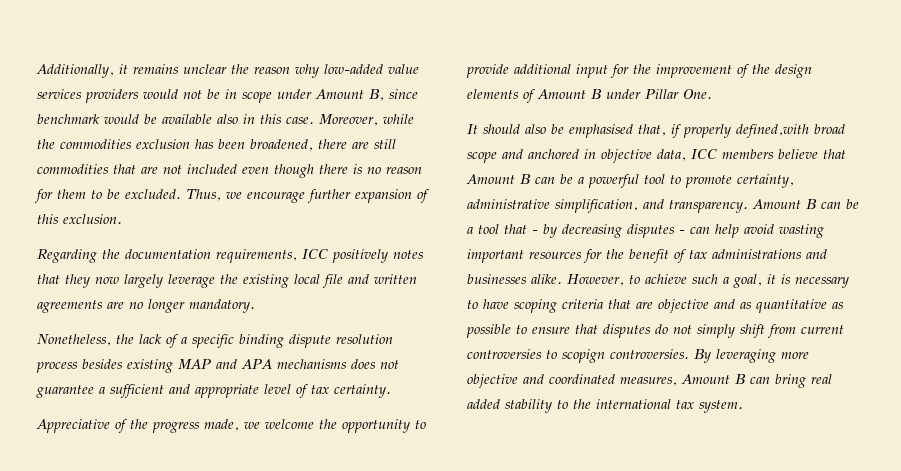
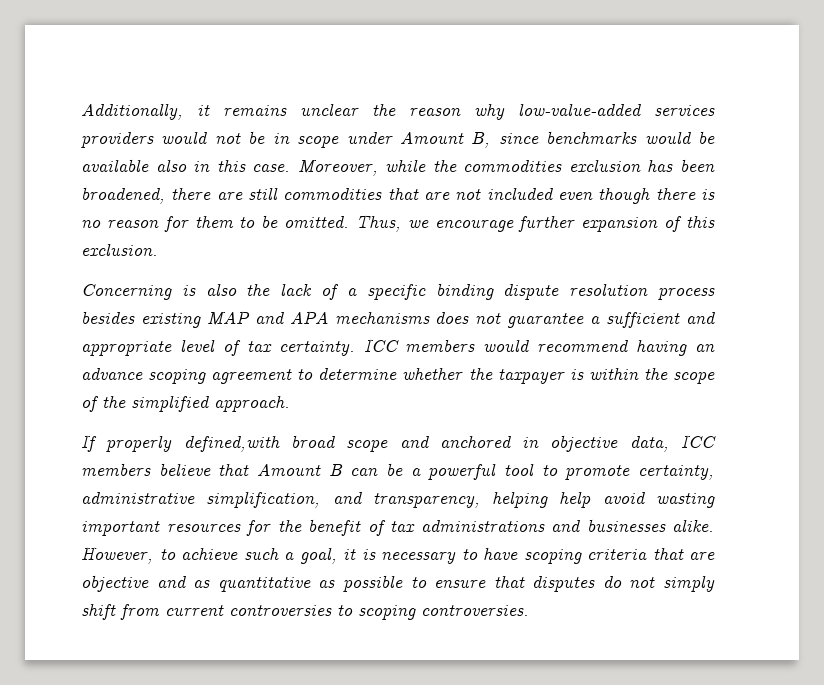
[323,64,419,74] low-added value -> [518,103,642,116] low-value-added
[37,114,100,124] benchmark -> [546,131,638,144] benchmarks
[125,189,181,199] excluded. -> [284,215,350,228] omitted.
[37,249,424,263] [37,274,417,288] [37,299,255,313] [37,334,111,346] Regarding the documentation requirements, ICC positively notes that they now largely leverage the existing local file and written agreements are no longer mandatory. // Nonetheless, -> [81,283,237,300] Concerning is also
[36,419,426,433] [466,64,812,78] [467,89,712,103] [467,124,681,138] // Appreciative of the progress made, we welcome the opportunity to provide additional input for the improvement of the design elements of Amount B under Pillar One. // It should also be emphasised that, if -> [363,339,715,356] [81,367,715,384] [81,395,290,412] [81,435,97,452] ICC members would recommend having an advance scoping agreement to determine whether the taxpayer is within the scope of the simplified approach. // If
[669,199,859,213] [467,224,710,238] transparency. Amount B can be a tool that - by decreasing disputes - can -> [372,491,549,508] transparency, helping
[562,349,809,363] [467,374,832,388] [467,399,743,413] scopign controversies. By leveraging more objective and coordinated measures, Amount B can bring real added stability to the international tax system. -> [358,605,529,620] scoping controversies.

